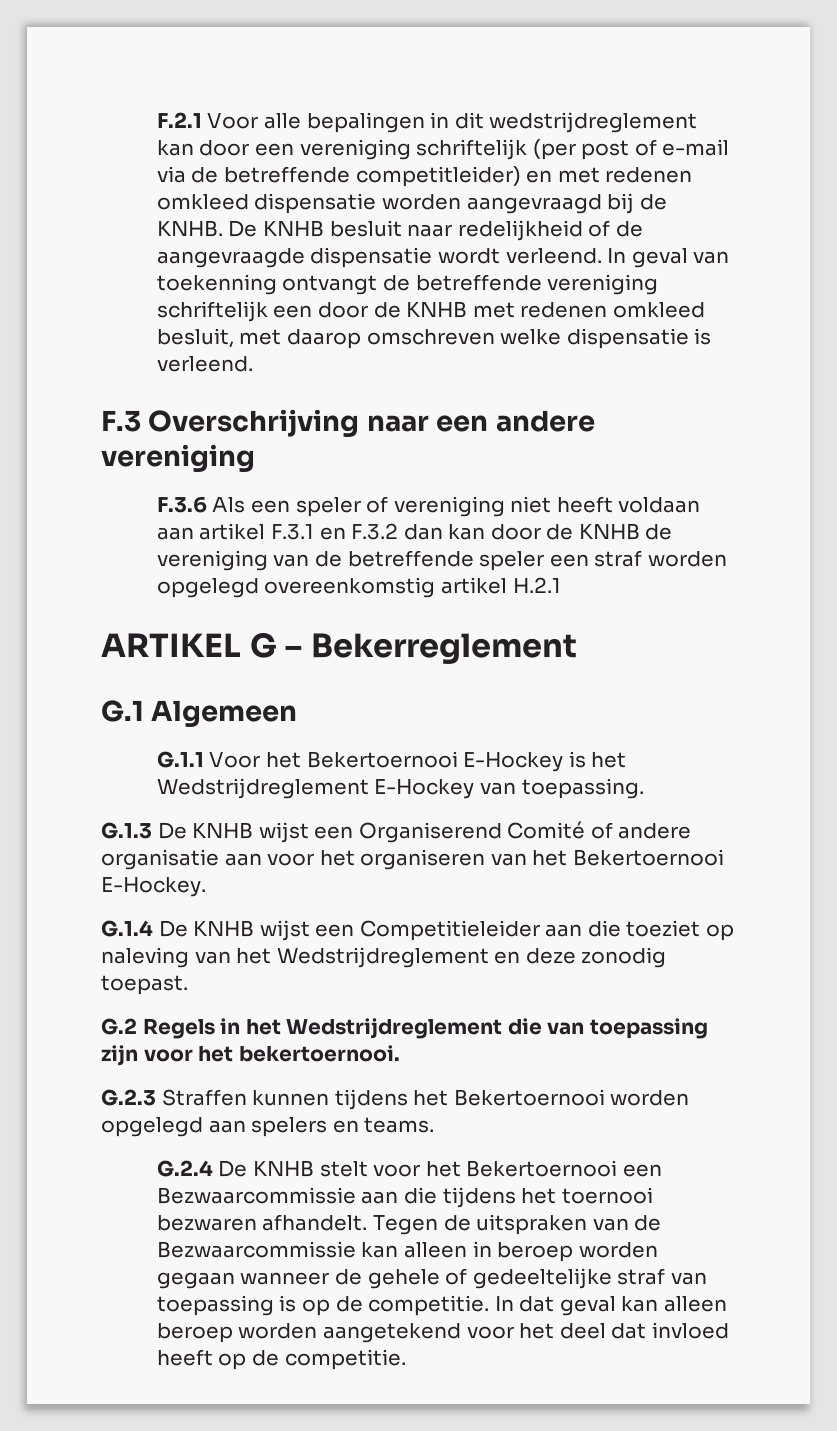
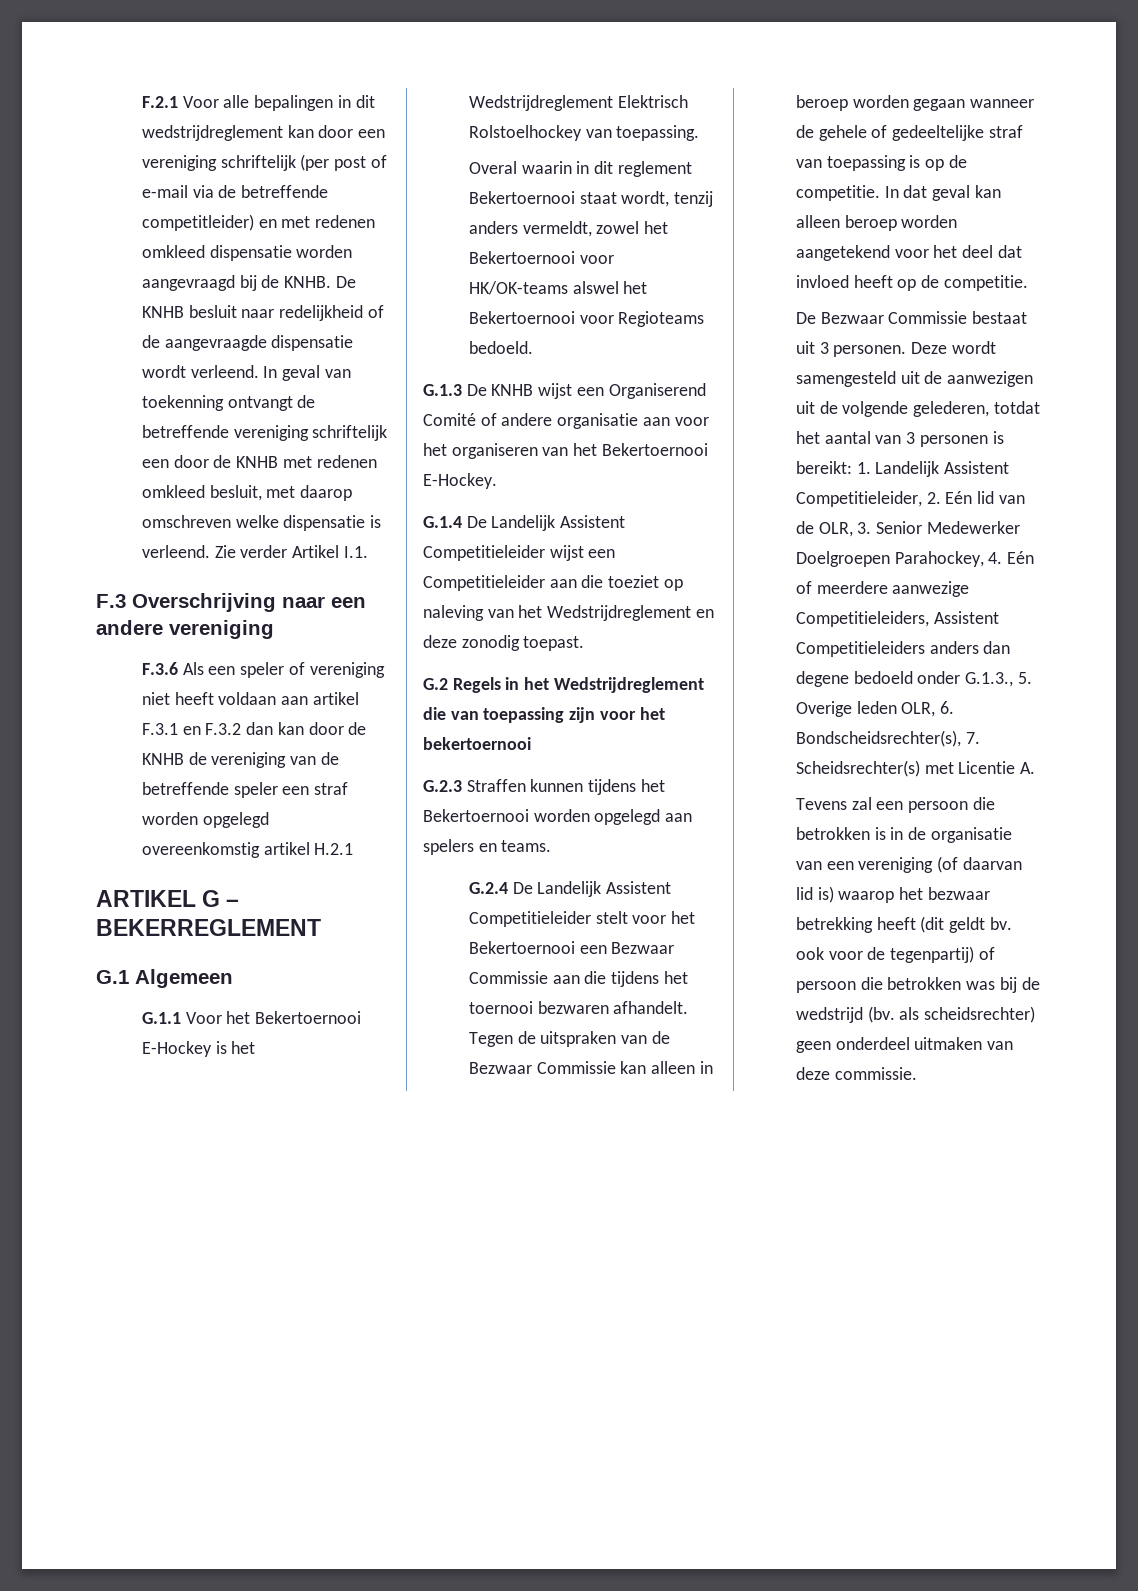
(253, 364) none -> [214,545,368,558] Zie verder Artikel I.1.
[310,633,577,664] Bekerreglement -> [96,919,321,936] BEKERREGLEMENT
[374,779,475,799] E-Hockey -> [617,95,688,108] [468,125,582,141] Elektrisch Rolstoelhockey
(644, 788) none -> [468,161,692,177] [468,191,714,207] [468,221,669,237] [468,251,614,264] [468,281,648,295] [468,311,705,327] [468,341,533,354] // Overal waarin in dit reglement Bekertoernooi staat wordt, tenzij anders vermeldt, zowel het Bekertoernooi voor HK/OK-teams alswel het Bekertoernooi voor Regioteams bedoeld.
[193,920,255,937] KNHB -> [491,515,626,531] [423,545,545,561] Landelijk Assistent Competitieleider
[238,1045,400,1062] bekertoernooi. -> [423,737,531,750] bekertoernooi
[253,1160,315,1177] KNHB -> [537,881,672,897] [468,911,591,927] Landelijk Assistent Competitieleider
[156,1187,356,1204] Bezwaarcommissie -> [611,942,675,954] [468,971,548,984] Bezwaar Commissie
[156,1241,356,1258] Bezwaarcommissie -> [468,1061,616,1074] Bezwaar Commissie
(406, 1359) none -> [795,311,1028,324] [795,341,996,357] [795,371,1034,387] [795,401,1040,417] [795,431,1004,447] [795,461,1010,477] [795,491,1025,507] [795,521,1020,537] [795,551,1035,567] [795,581,970,597] [795,611,999,627] [795,641,1011,657] [795,671,1032,687] [795,701,955,717] [795,730,980,747] [795,760,1036,777] [795,797,995,813] [795,827,1012,843] [795,856,1022,873] [795,886,990,903] [795,916,1012,933] [795,946,995,963] [795,977,1040,993] [795,1006,1036,1023] [795,1037,1014,1053] [795,1067,917,1080] // De Bezwaar Commissie bestaat uit 3 personen. Deze wordt samengesteld uit de aanwezigen uit de volgende gelederen, totdat het aantal van 3 personen is bereikt: 1. Landelijk Assistent Competitieleider, 2. Eén lid van de OLR, 3. Senior Medewerker Doelgroepen Parahockey, 4. Eén of meerdere aanwezige Competitieleiders, Assistent Competitieleiders anders dan degene bedoeld onder G.1.3., 5. Overige leden OLR, 6. Bondscheidsrechter(s), 7. Scheidsrechter(s) met Licentie A. // Tevens zal een persoon die betrokken is in de organisatie van een vereniging (of daarvan lid is) waarop het bezwaar betrekking heeft (dit geldt bv. ook voor de tegenpartij) of persoon die betrokken was bij de wedstrijd (bv. als scheidsrechter) geen onderdeel uitmaken van deze commissie.

